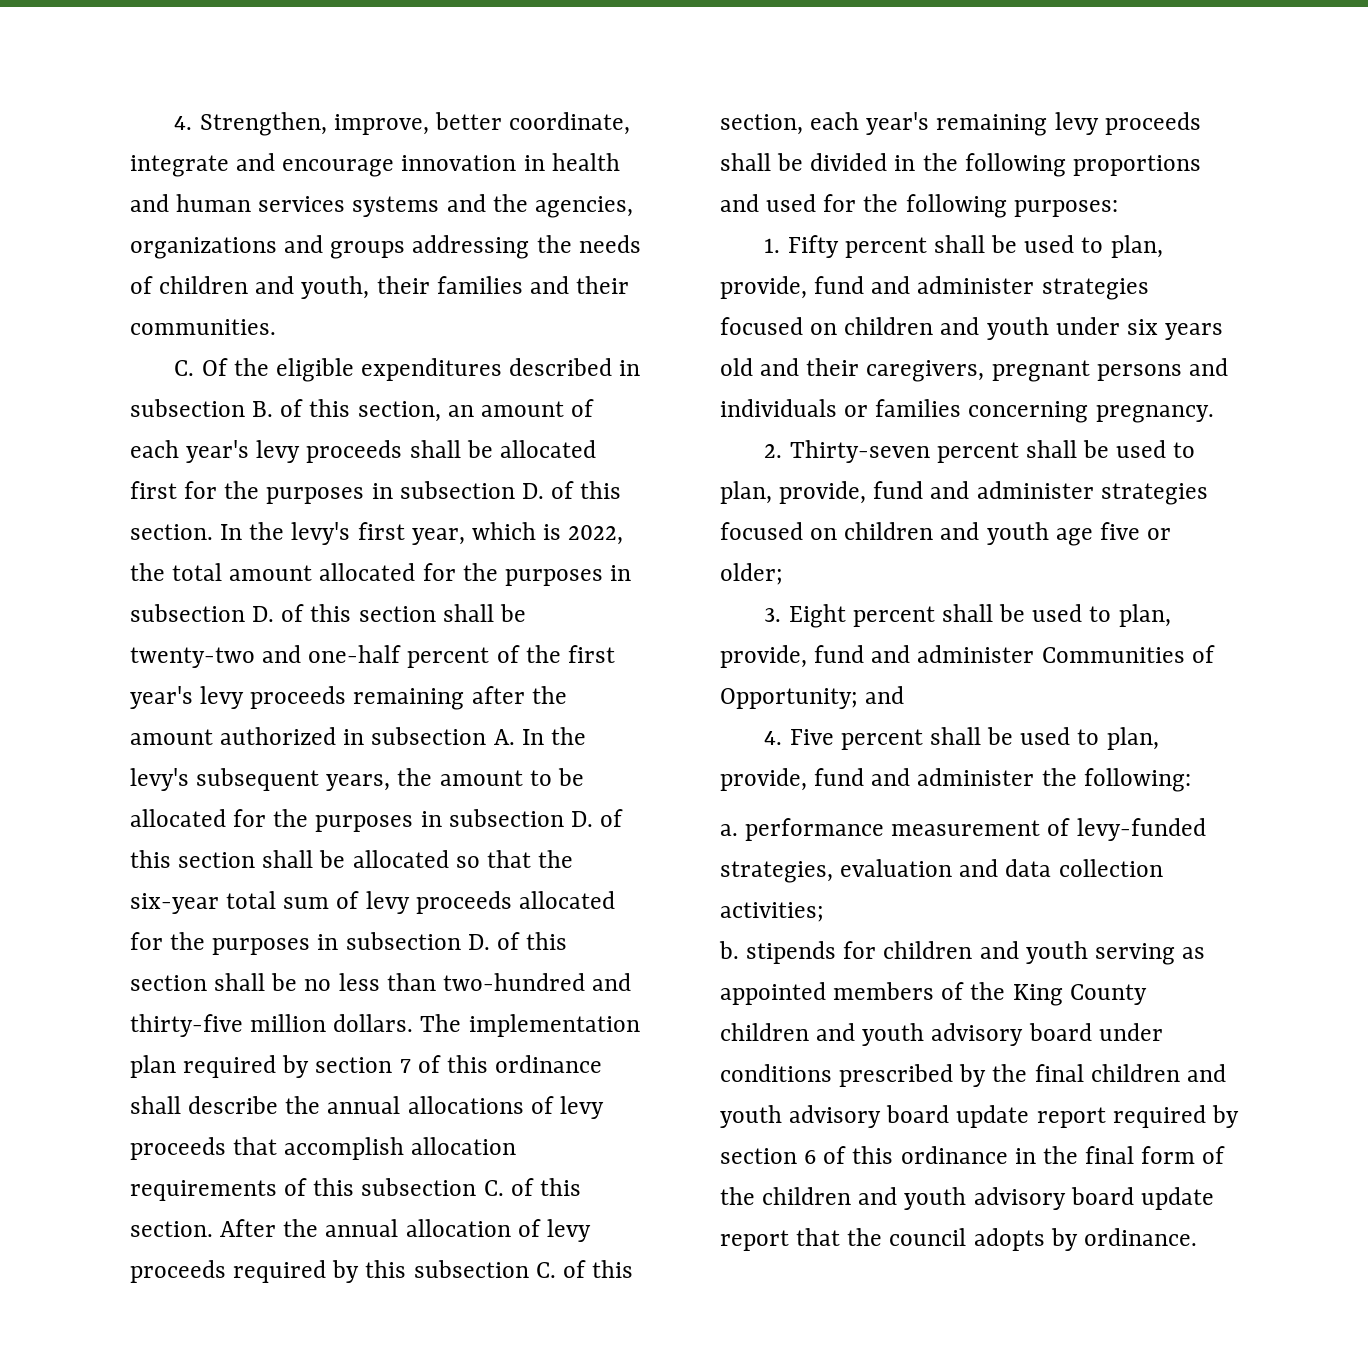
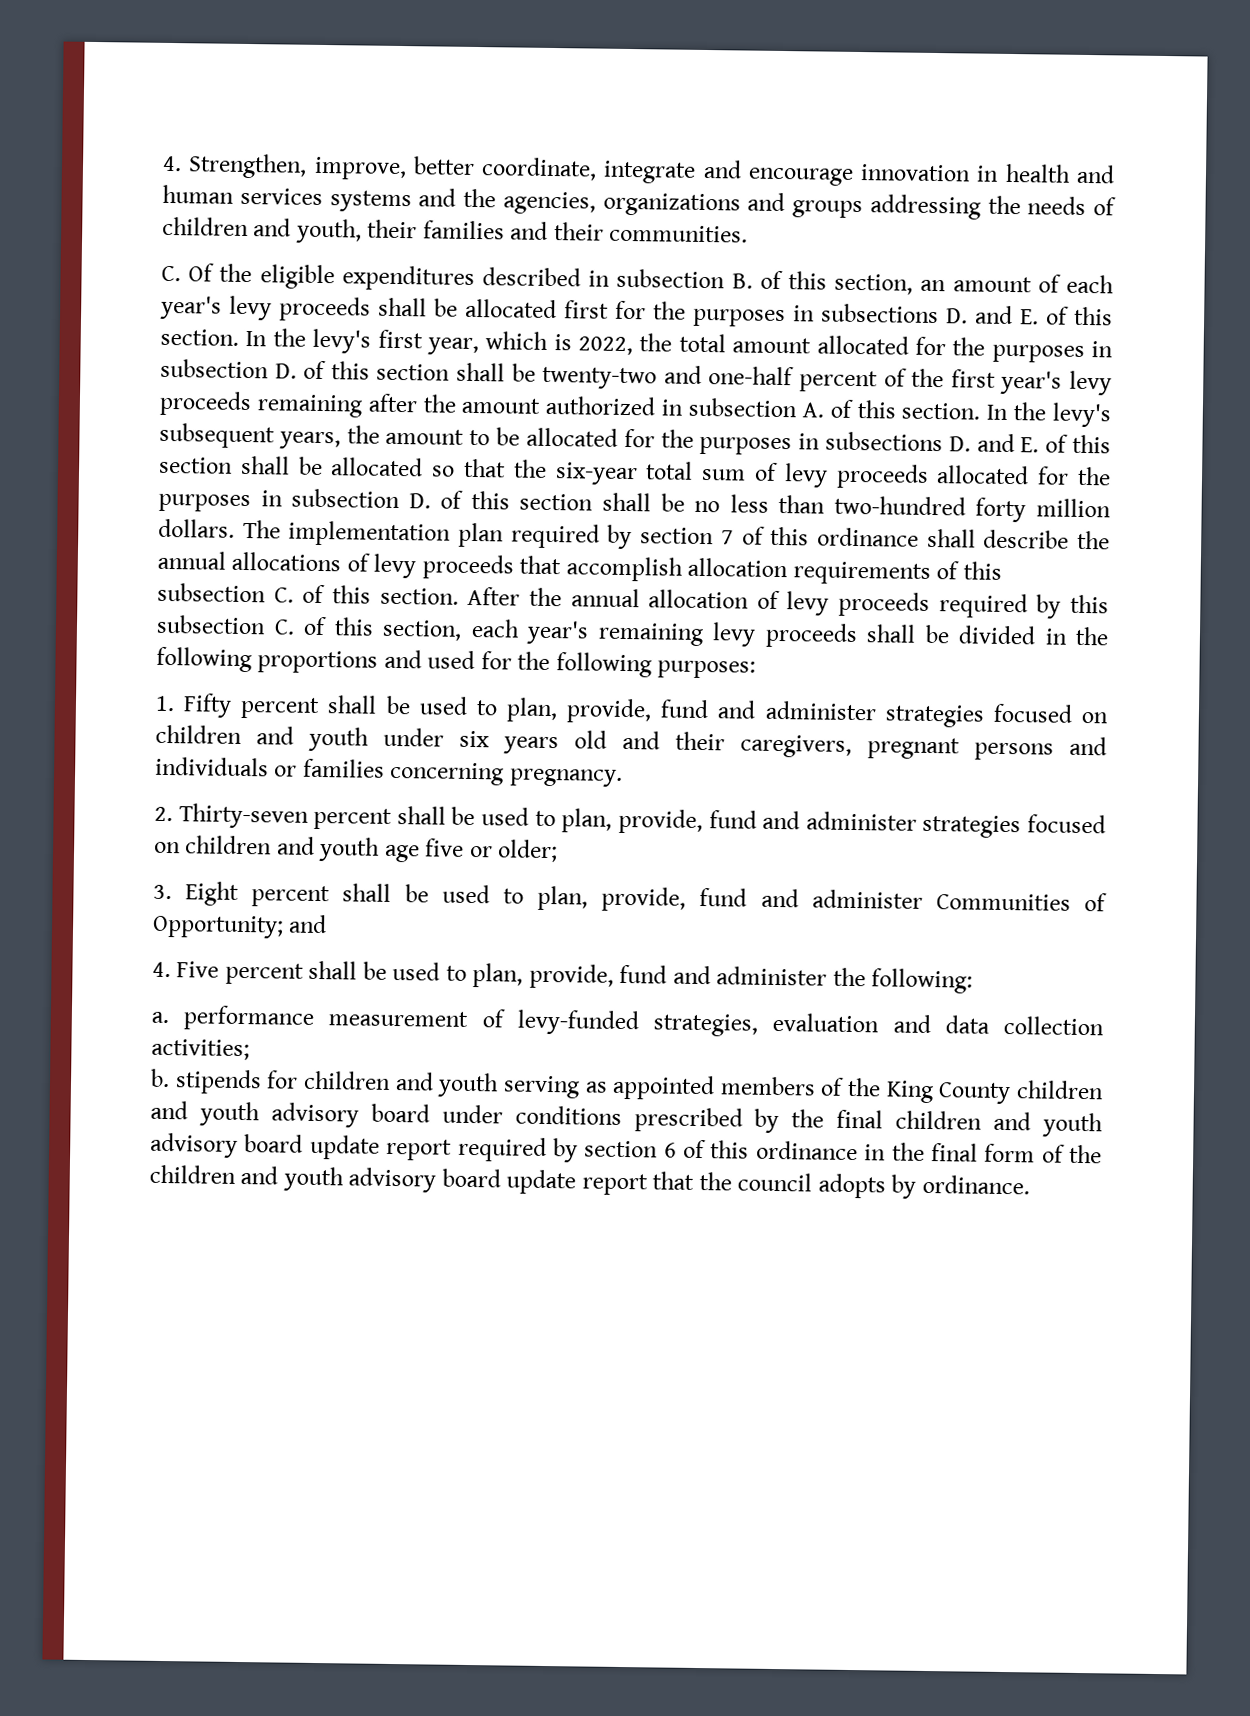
[399,481,544,499] subsection D. -> [821,303,1039,325] subsections D. and E.
(515, 737) none -> [829,399,981,420] of this section.
[448,809,593,827] subsection D. -> [824,431,1040,453] subsections D. and E.
[592,973,632,991] [130,1014,243,1037] and thirty-five -> [975,497,1027,523] forty

